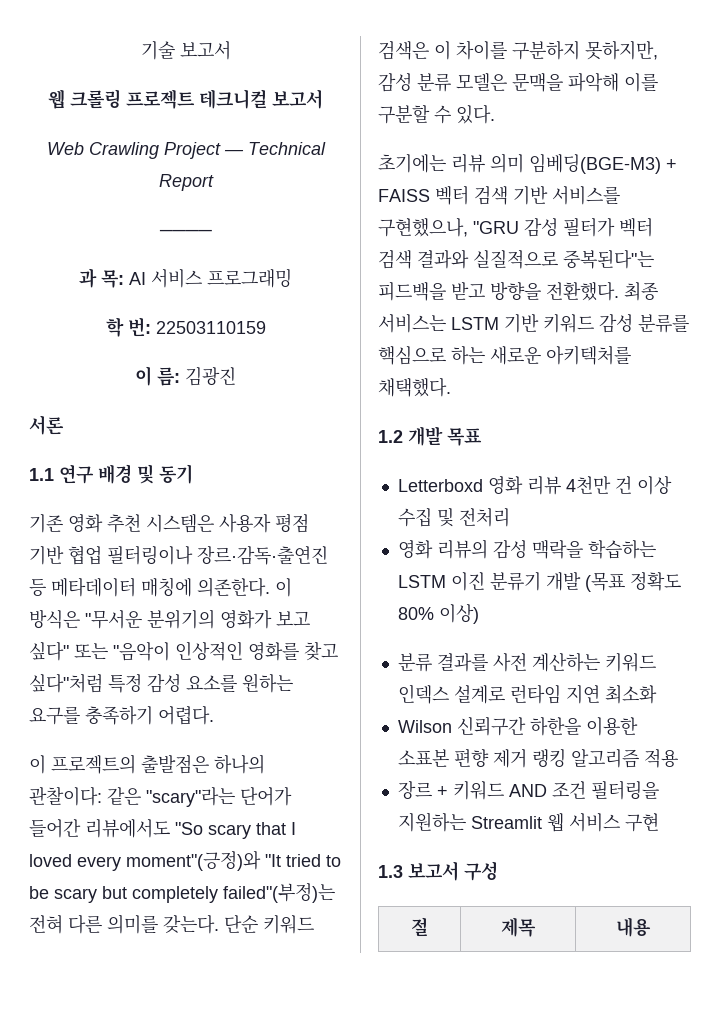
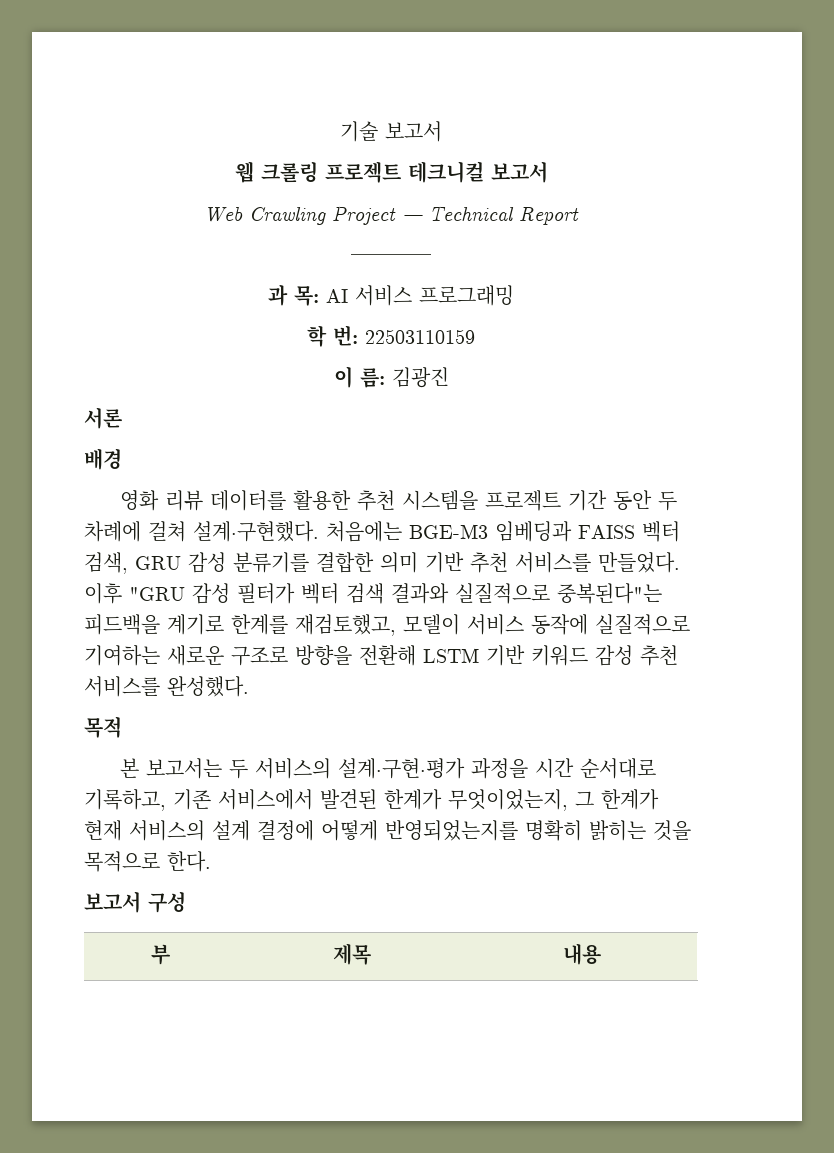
[29,464,94,484] 1.1 연구 -> (122, 418) none
[137,464,193,484] [29,513,309,533] [29,545,328,565] [29,577,292,597] [29,609,310,629] [29,641,338,661] [29,673,293,693] [29,705,214,725] [29,754,265,774] [29,786,292,807] [29,819,296,839] [29,850,341,871] [29,883,335,903] [29,914,314,934] [378,40,658,60] [378,72,658,92] [378,104,495,124] [378,153,677,174] [378,185,620,205] [378,218,468,237] 및 동기 // 기존 영화 추천 시스템은 사용자 평점 기반 협업 필터링이나 장르·감독·출연진 등 메타데이터 매칭에 의존한다. 이 방식은 "무서운 분위기의 영화가 보고 싶다" 또는 "음악이 인상적인 영화를 찾고 싶다"처럼 특정 감성 요소를 원하는 요구를 충족하기 어렵다. // 이 프로젝트의 출발점은 하나의 관찰이다: 같은 "scary"라는 단어가 들어간 리뷰에서도 "So scary that I loved every moment"(긍정)와 "It tried to be scary but completely failed"(부정)는 전혀 다른 의미를 갖는다. 단순 키워드 검색은 이 차이를 구분하지 못하지만, 감성 분류 모델은 문맥을 파악해 이를 구분할 수 있다. // 초기에는 리뷰 의미 임베딩(BGE-M3) + FAISS 벡터 검색 기반 서비스를 구현했으나, -> [120,490,678,511] [84,521,680,542] [84,552,680,574] [84,583,122,604] // 영화 리뷰 데이터를 활용한 추천 시스템을 프로젝트 기간 동안 두 차례에 걸쳐 설계·구현했다. 처음에는 BGE-M3 임베딩과 FAISS 벡터 검색, GRU 감성 분류기를 결합한 의미 기반 추천 서비스를 만들었다. 이후
[451,281,658,301] [378,314,689,333] [378,345,631,365] [378,377,451,397] [378,426,482,446] [397,476,672,495] [397,507,510,527] [397,539,656,559] [397,572,681,592] [397,604,479,624] [397,653,656,672] [397,684,657,704] [397,716,638,736] [397,748,678,768] [397,780,659,800] [397,812,659,832] [378,865,403,878] 받고 방향을 전환했다. 최종 서비스는 LSTM 기반 키워드 감성 분류를 핵심으로 하는 새로운 아키텍처를 채택했다. // 1.2 개발 목표 // Letterboxd 영화 리뷰 4천만 건 이상 수집 및 전처리 // 영화 리뷰의 감성 맥락을 학습하는 LSTM 이진 분류기 개발 (목표 정확도 80% 이상) // 분류 결과를 사전 계산하는 키워드 인덱스 설계로 런타임 지연 최소화 // Wilson 신뢰구간 하한을 이용한 소표본 편향 제거 랭킹 알고리즘 적용 // 장르 + 키워드 AND 조건 필터링을 지원하는 Streamlit 웹 서비스 구현 // 1.3 -> [167,614,690,636] [84,645,678,666] [84,676,249,697] [84,716,122,738] [120,758,657,779] [84,789,659,811] [84,820,691,841] [84,851,211,872] 계기로 한계를 재검토했고, 모델이 서비스 동작에 실질적으로 기여하는 새로운 구조로 방향을 전환해 LSTM 기반 키워드 감성 추천 서비스를 완성했다. // 목적 // 본 보고서는 두 서비스의 설계·구현·평가 과정을 시간 순서대로 기록하고, 기존 서비스에서 발견된 한계가 무엇이었는지, 그 한계가 현재 서비스의 설계 결정에 어떻게 반영되었는지를 명확히 밝히는 것을 목적으로 한다. //
[411,917,428,937] 절 -> [151,944,170,965] 부

